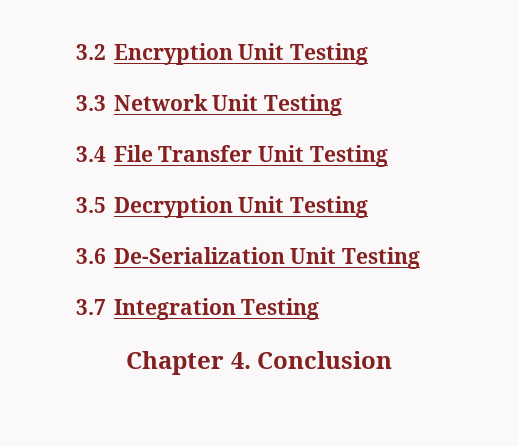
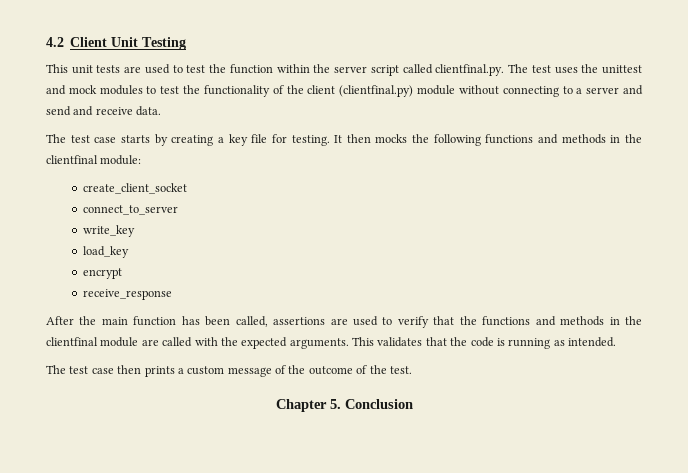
[76,43,369,65] [76,94,343,116] [76,145,388,167] [76,196,369,218] [76,247,421,269] [76,298,320,320] 3.2 Encryption Unit Testing // 3.3 Network Unit Testing // 3.4 File Transfer Unit Testing // 3.5 Decryption Unit Testing // 3.6 De-Serialization Unit Testing // 3.7 Integration Testing -> [46,37,187,50] [46,64,643,76] [46,85,644,97] [46,106,162,116] [46,134,642,146] [46,155,142,165] [82,183,187,194] [82,205,178,215] [82,225,135,237] [82,246,129,258] [82,268,122,279] [82,289,172,300] [46,316,643,328] [46,337,616,349] [46,365,412,377] 4.2 Client Unit Testing // This unit tests are used to test the function within the server script called clientfinal.py. The test uses the unittest and mock modules to test the functionality of the client (clientfinal.py) module without connecting to a server and send and receive data. // The test case starts by creating a key file for testing. It then mocks the following functions and methods in the clientfinal module: // create_client_socket // connect_to_server // write_key // load_key // encrypt // receive_response // After the main function has been called, assertions are used to verify that the functions and methods in the clientfinal module are called with the expected arguments. This validates that the code is running as intended. // The test case then prints a custom message of the outcome of the test.
[230,352,251,369] 4. -> [329,399,341,409] 5.

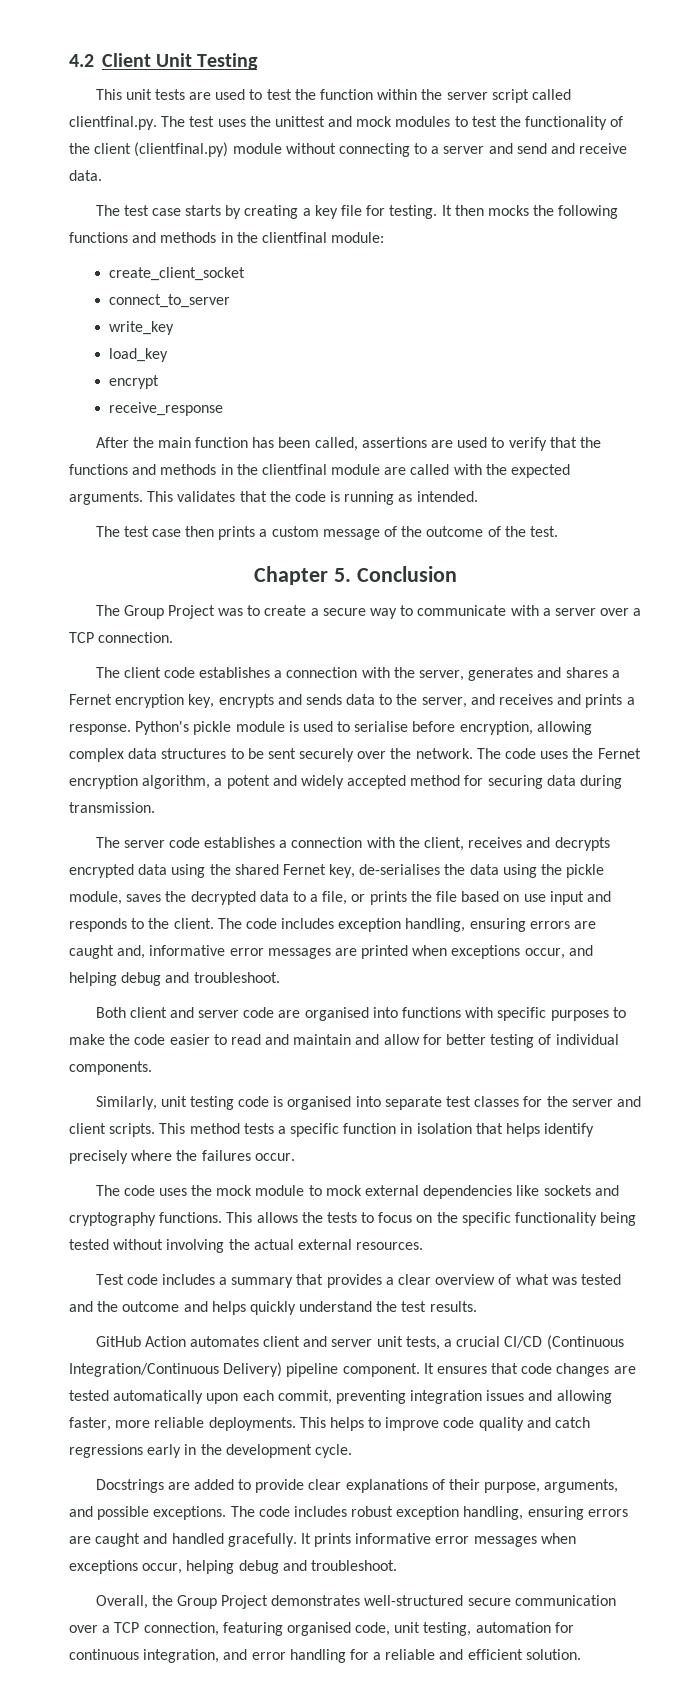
(413, 404) none -> [95,605,642,619] [69,632,174,643] [95,667,620,681] [69,694,635,708] [69,721,592,735] [69,748,641,762] [69,775,623,789] [69,802,155,813] [95,837,610,851] [69,864,605,878] [69,891,611,905] [69,918,597,932] [69,945,593,959] [69,972,280,986] [95,1007,626,1021] [69,1034,619,1048] [69,1061,152,1075] [95,1096,641,1110] [69,1123,595,1137] [69,1150,295,1164] [95,1185,619,1199] [69,1212,637,1226] [69,1239,424,1253] [95,1274,621,1288] [69,1301,477,1315] [95,1335,624,1350] [69,1362,636,1377] [69,1390,612,1404] [69,1417,591,1431] [69,1444,352,1458] [95,1479,619,1493] [69,1506,628,1520] [69,1533,576,1547] [69,1560,397,1574] [95,1595,616,1609] [69,1622,574,1636] [69,1649,581,1663] // The Group Project was to create a secure way to communicate with a server over a TCP connection. // The client code establishes a connection with the server, generates and shares a Fernet encryption key, encrypts and sends data to the server, and receives and prints a response. Python's pickle module is used to serialise before encryption, allowing complex data structures to be sent securely over the network. The code uses the Fernet encryption algorithm, a potent and widely accepted method for securing data during transmission. // The server code establishes a connection with the client, receives and decrypts encrypted data using the shared Fernet key, de-serialises the data using the pickle module, saves the decrypted data to a file, or prints the file based on use input and responds to the client. The code includes exception handling, ensuring errors are caught and, informative error messages are printed when exceptions occur, and helping debug and troubleshoot. // Both client and server code are organised into functions with specific purposes to make the code easier to read and maintain and allow for better testing of individual components. // Similarly, unit testing code is organised into separate test classes for the server and client scripts. This method tests a specific function in isolation that helps identify precisely where the failures occur. // The code uses the mock module to mock external dependencies like sockets and cryptography functions. This allows the tests to focus on the specific functionality being tested without involving the actual external resources. // Test code includes a summary that provides a clear overview of what was tested and the outcome and helps quickly understand the test results. // GitHub Action automates client and server unit tests, a crucial CI/CD (Continuous Integration/Continuous Delivery) pipeline component. It ensures that code changes are tested automatically upon each commit, preventing integration issues and allowing faster, more reliable deployments. This helps to improve code quality and catch regressions early in the development cycle. // Docstrings are added to provide clear explanations of their purpose, arguments, and possible exceptions. The code includes robust exception handling, ensuring errors are caught and handled gracefully. It prints informative error messages when exceptions occur, helping debug and troubleshoot. // Overall, the Group Project demonstrates well-structured secure communication over a TCP connection, featuring organised code, unit testing, automation for continuous integration, and error handling for a reliable and efficient solution.

